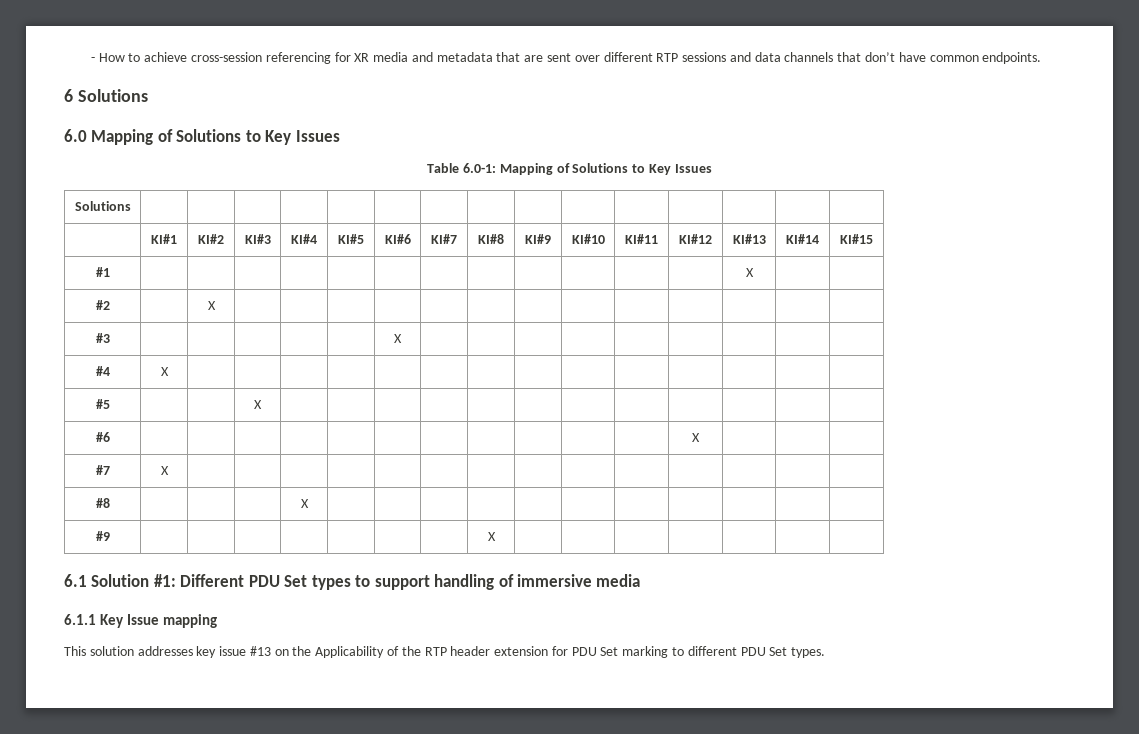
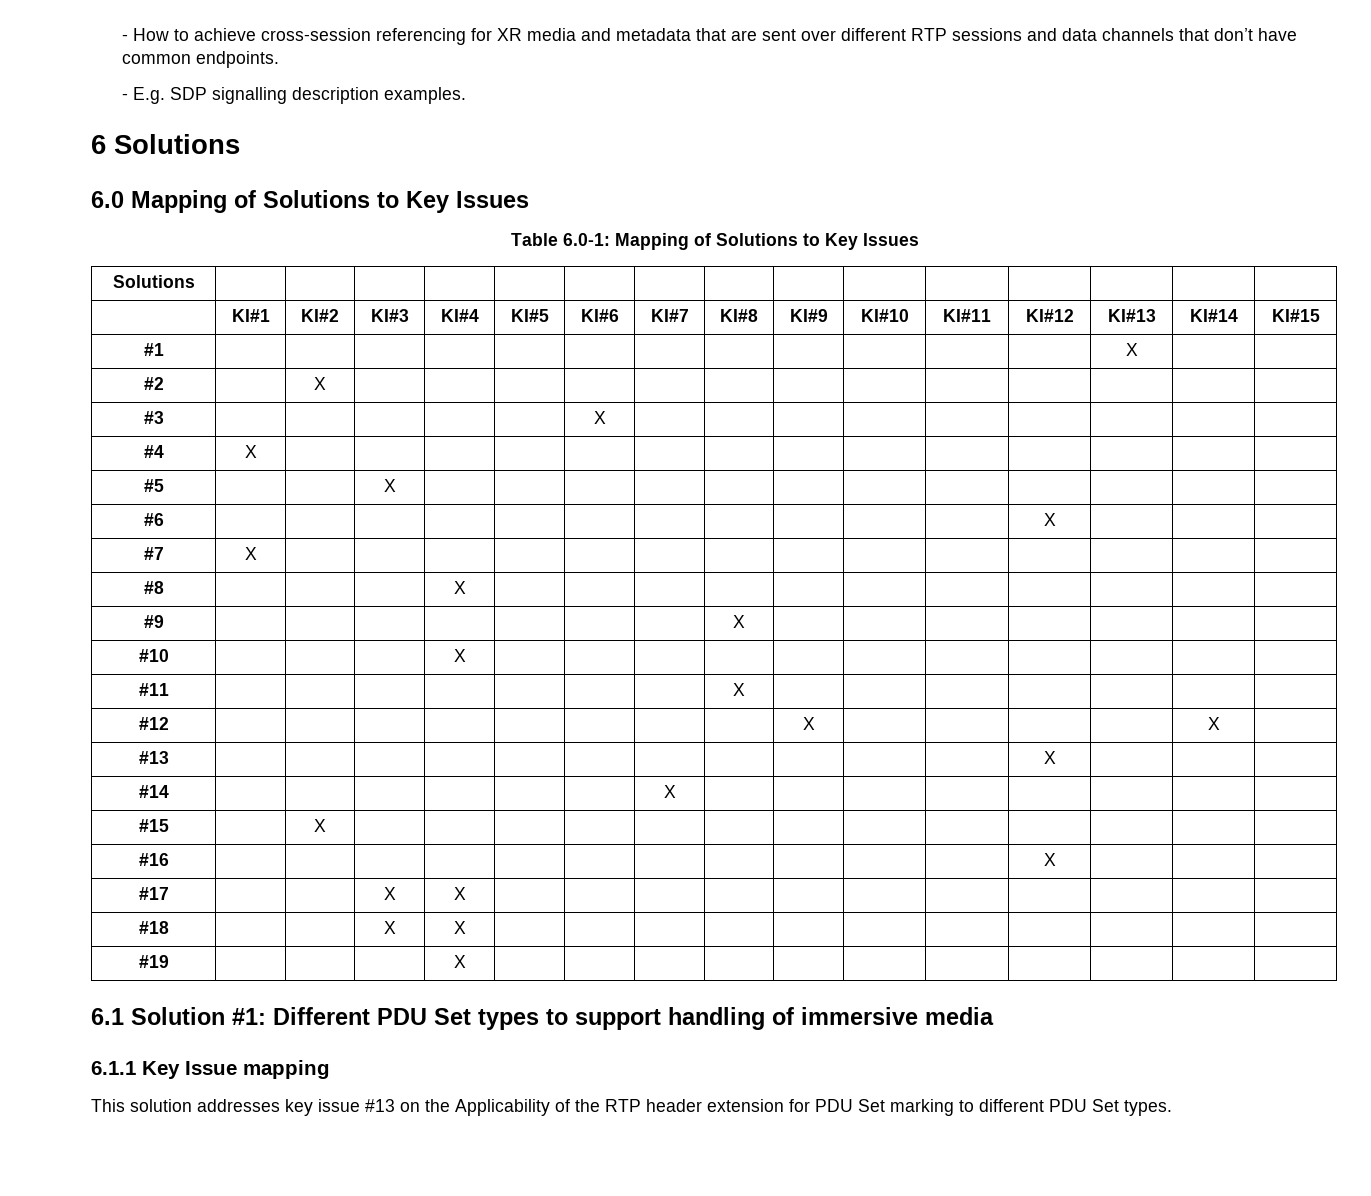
(1042, 58) none -> [121,87,466,104] // - E.g. SDP signalling description examples.
(496, 536) none -> [138,649,169,662] [453,649,466,662] [138,683,169,696] [733,683,745,696] [138,717,169,730] [802,717,815,730] [1207,717,1220,730] [138,751,169,764] [1043,751,1056,764] [138,785,169,798] [663,785,676,798] [138,819,169,832] [314,819,326,832] [138,853,169,866] [1043,853,1056,866] [138,887,169,900] [383,887,396,900] [453,887,466,900] [138,921,169,934] [383,921,396,934] [453,921,466,934] [138,955,169,968] [453,955,466,968] // #10 | | | | X | | | | | | | | | | | // #11 | | | | | | | | X | | | | | | | // #12 | | | | | | | | | X | | | | | X | // #13 | | | | | | | | | | | | X | | | // #14 | | | | | | | X | | | | | | | | // #15 | | X | | | | | | | | | | | | | // #16 | | | | | | | | | | | | X | | | // #17 | | | X | X | | | | | | | | | | | // #18 | | | X | X | | | | | | | | | | | // #19 | | | | X | | | | | | | | | | |

